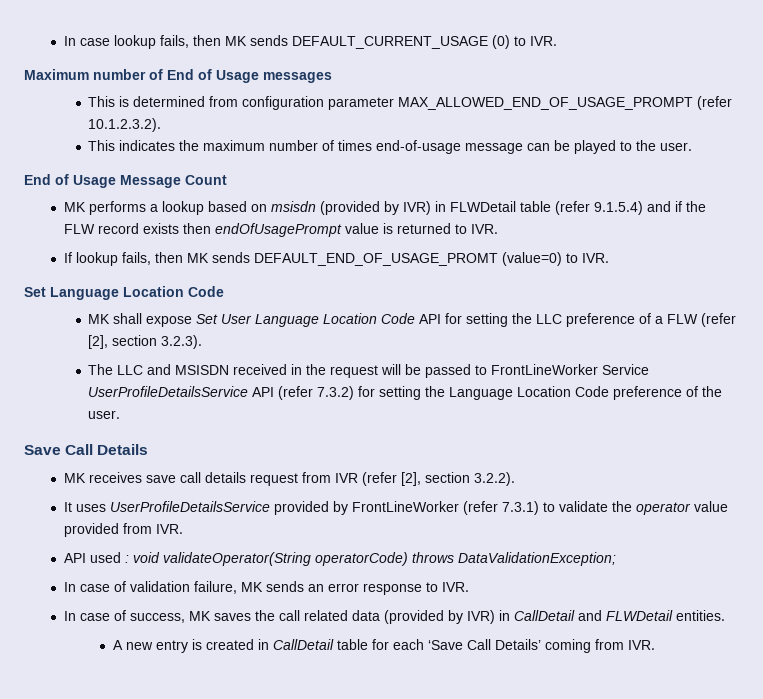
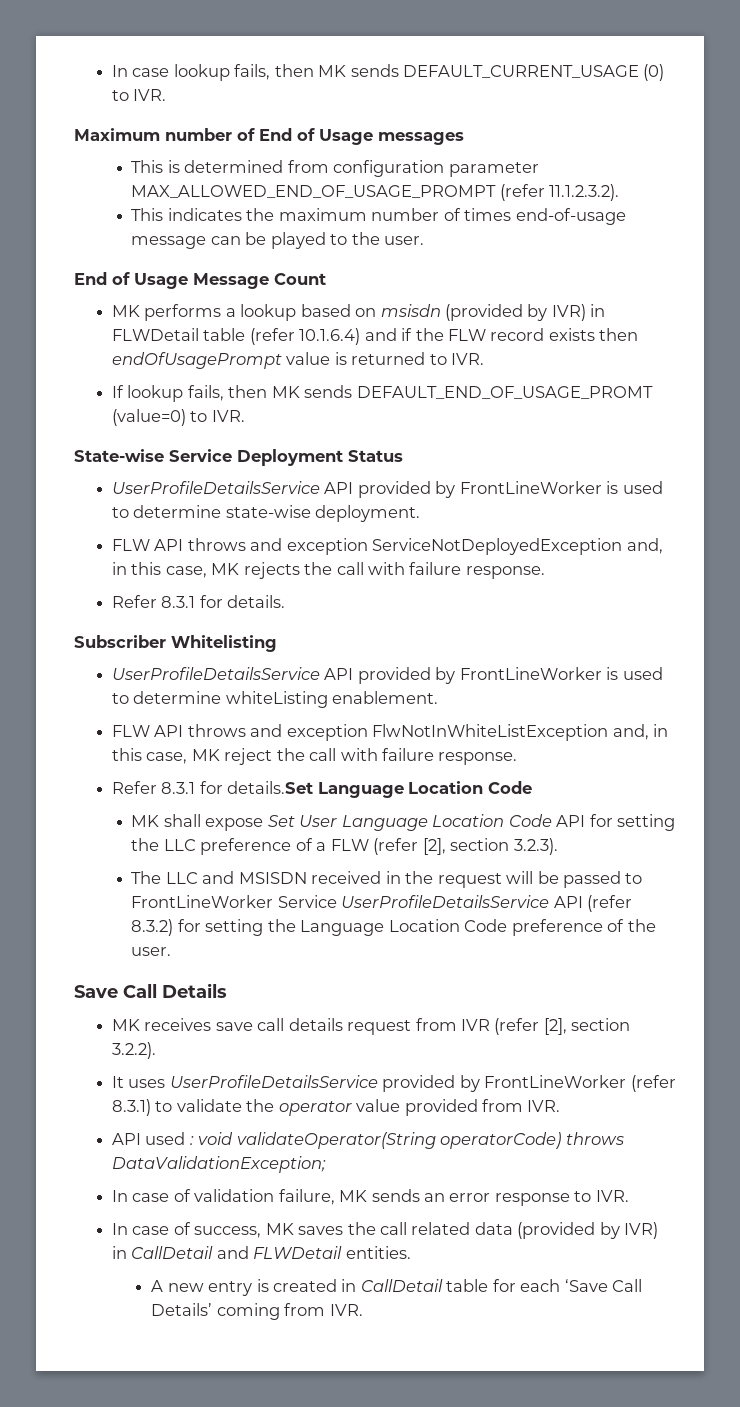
[88,118,162,132] 10.1.2.3.2). -> [549,184,620,201] 11.1.2.3.2).
[593,201,643,215] 9.1.5.4) -> [299,328,361,345] 10.1.6.4)
[24,287,46,297] Set -> [74,449,403,466] [111,481,663,498] [111,505,421,522] [111,538,663,555] [111,562,545,579] [111,595,286,608] [74,635,277,652] [111,667,663,684] [111,691,439,708] [111,724,668,741] [111,748,518,765] [111,781,314,794] State-wise Service Deployment Status // UserProfileDetailsService API provided by FrontLineWorker is used to determine state-wise deployment. // FLW API throws and exception ServiceNotDeployedException and, in this case, MK rejects the call with failure response. // Refer 8.3.1 for details. // Subscriber Whitelisting // UserProfileDetailsService API provided by FrontLineWorker is used to determine whiteListing enablement. // FLW API throws and exception FlwNotInWhiteListException and, in this case, MK reject the call with failure response. // Refer 8.3.1 for details.Set
[317,386,355,400] 7.3.2) -> [131,919,174,936] 8.3.2)
[501,501,539,515] 7.3.1) -> [111,1099,151,1116] 8.3.1)

